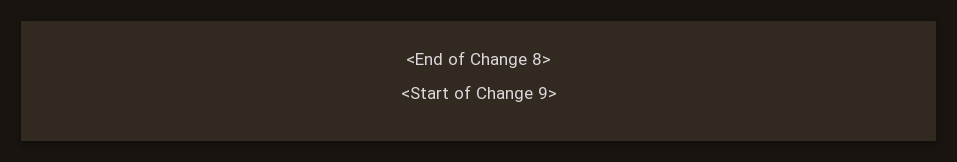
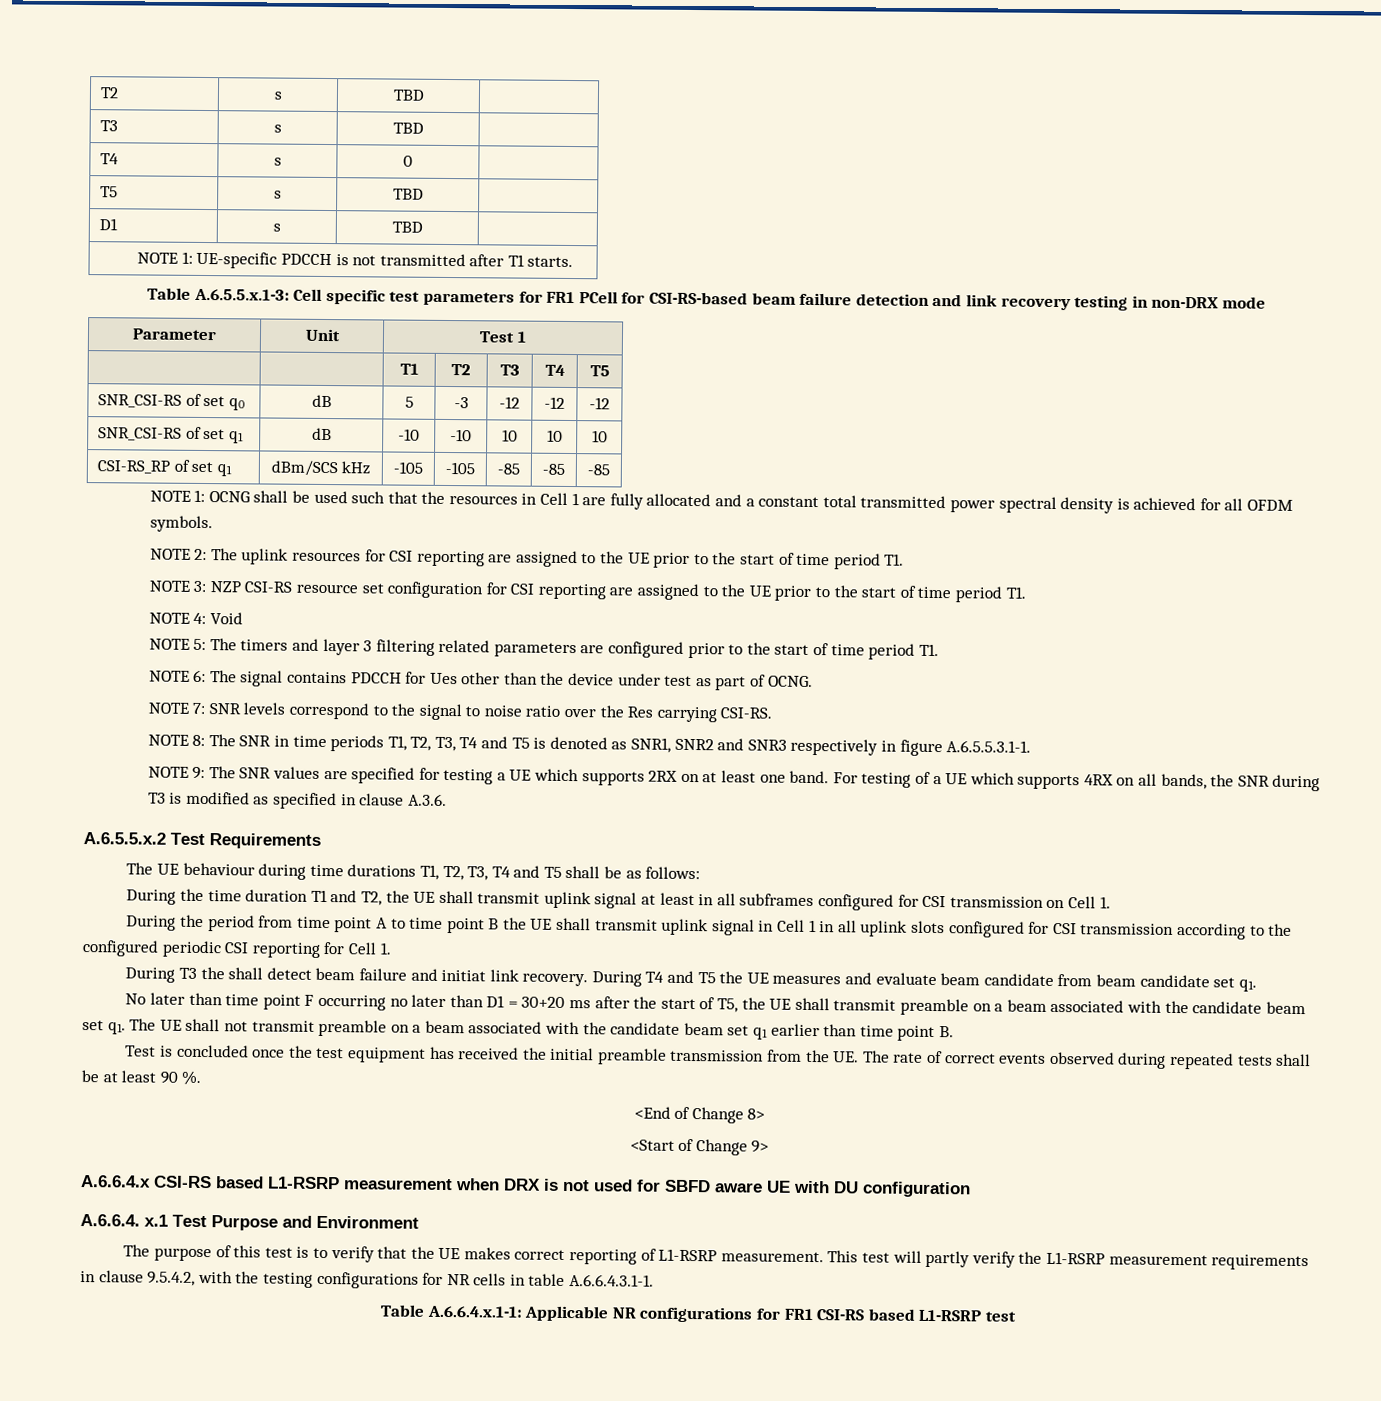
(406, 59) none -> [100,87,120,99] [273,91,282,100] [392,89,425,101] [100,120,119,132] [273,124,282,133] [392,122,424,134] [100,153,120,165] [273,157,282,166] [403,155,413,167] [100,186,119,198] [273,190,282,199] [392,188,424,200] [99,218,119,231] [272,223,281,232] [391,221,423,233] [137,251,574,269] [147,287,1266,311] [132,328,217,341] [304,328,341,342] [479,331,527,343] [399,363,419,375] [451,364,471,376] [499,364,520,376] [544,364,565,376] [589,365,610,377] [98,393,245,411] [311,394,332,408] [404,396,414,408] [453,397,469,409] [499,396,520,409] [544,396,565,409] [589,397,610,410] [98,426,244,444] [311,427,332,441] [398,428,420,441] [450,429,472,442] [501,429,518,442] [546,429,563,442] [591,430,608,443] [97,459,232,477] [270,460,371,477] [393,461,423,474] [445,461,475,475] [497,463,520,475] [542,463,565,475] [587,464,610,476] [149,489,1294,514] [149,515,213,533] [149,548,905,570] [148,580,1026,603] [148,612,243,625] [148,638,939,660] [148,669,813,691] [147,702,773,723] [147,734,1032,757] [147,766,1321,792] [147,791,447,810] [83,832,321,849] [126,862,701,881] [126,888,1111,911] [126,914,1293,940] [82,940,392,958] [125,966,1257,992] [125,992,1306,1016] [82,1018,954,1042] [125,1044,1312,1070] [81,1070,202,1086] T2 | s | TBD | // T3 | s | TBD | // T4 | s | 0 | // T5 | s | TBD | // D1 | s | TBD | // NOTE 1: UE-specific PDCCH is not transmitted after T1 starts. // Table A.6.5.5.x.1-3: Cell specific test parameters for FR1 PCell for CSI-RS-based beam failure detection and link recovery testing in non-DRX mode // Parameter | Unit | Test 1 // | | T1 | T2 | T3 | T4 | T5 // SNR_CSI-RS of set q0 | dB | 5 | -3 | -12 | -12 | -12 // SNR_CSI-RS of set q1 | dB | -10 | -10 | 10 | 10 | 10 // CSI-RS_RP of set q1 | dBm/SCS kHz | -105 | -105 | -85 | -85 | -85 // NOTE 1: OCNG shall be used such that the resources in Cell 1 are fully allocated and a constant total transmitted power spectral density is achieved for all OFDM symbols. // NOTE 2: The uplink resources for CSI reporting are assigned to the UE prior to the start of time period T1. // NOTE 3: NZP CSI-RS resource set configuration for CSI reporting are assigned to the UE prior to the start of time period T1. // NOTE 4: Void // NOTE 5: The timers and layer 3 filtering related parameters are configured prior to the start of time period T1. // NOTE 6: The signal contains PDCCH for Ues other than the device under test as part of OCNG. // NOTE 7: SNR levels correspond to the signal to noise ratio over the Res carrying CSI-RS. // NOTE 8: The SNR in time periods T1, T2, T3, T4 and T5 is denoted as SNR1, SNR2 and SNR3 respectively in figure A.6.5.5.3.1-1. // NOTE 9: The SNR values are specified for testing a UE which supports 2RX on at least one band. For testing of a UE which supports 4RX on all bands, the SNR during T3 is modified as specified in clause A.3.6. // A.6.5.5.x.2 Test Requirements // The UE behaviour during time durations T1, T2, T3, T4 and T5 shall be as follows: // During the time duration T1 and T2, the UE shall transmit uplink signal at least in all subframes configured for CSI transmission on Cell 1. // During the period from time point A to time point B the UE shall transmit uplink signal in Cell 1 in all uplink slots configured for CSI transmission according to the configured periodic CSI reporting for Cell 1. // During T3 the shall detect beam failure and initiat link recovery. During T4 and T5 the UE measures and evaluate beam candidate from beam candidate set q1. // No later than time point F occurring no later than D1 = 30+20 ms after the start of T5, the UE shall transmit preamble on a beam associated with the candidate beam set q1. The UE shall not transmit preamble on a beam associated with the candidate beam set q1 earlier than time point B. // Test is concluded once the test equipment has received the initial preamble transmission from the UE. The rate of correct events observed during repeated tests shall be at least 90 %. //
(557, 93) none -> [80,1175,971,1198] [80,1214,419,1231] [123,1244,1310,1271] [80,1270,655,1289] [380,1304,1016,1323] // A.6.6.4.x CSI-RS based L1-RSRP measurement when DRX is not used for SBFD aware UE with DU configuration // A.6.6.4. x.1 Test Purpose and Environment // The purpose of this test is to verify that the UE makes correct reporting of L1-RSRP measurement. This test will partly verify the L1-RSRP measurement requirements in clause 9.5.4.2, with the testing configurations for NR cells in table A.6.6.4.3.1-1. // Table A.6.6.4.x.1-1: Applicable NR configurations for FR1 CSI-RS based L1-RSRP test

